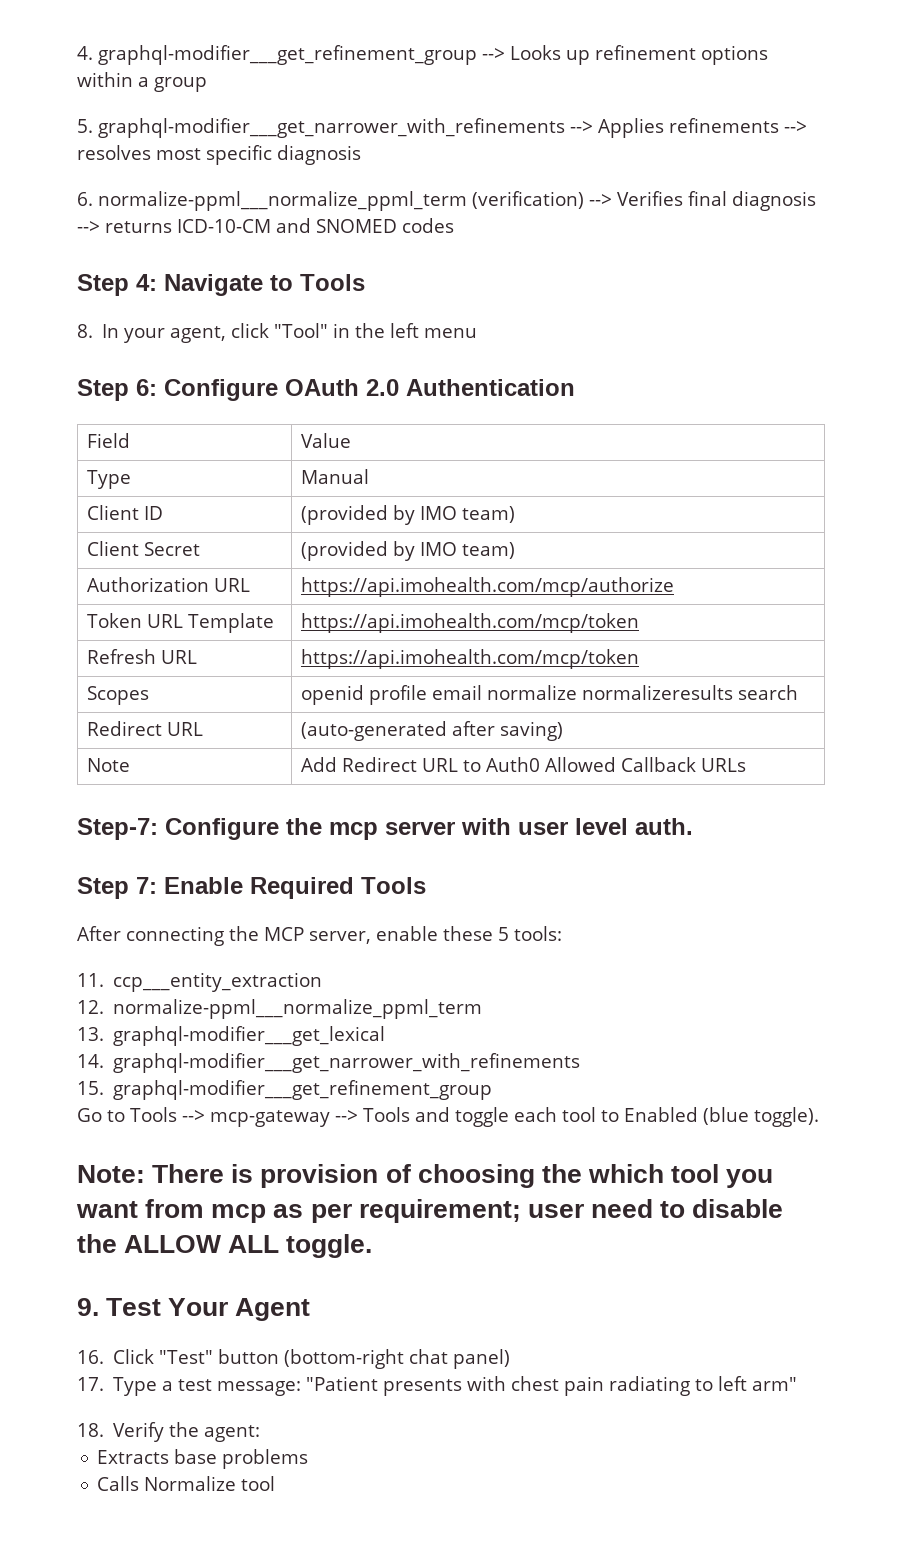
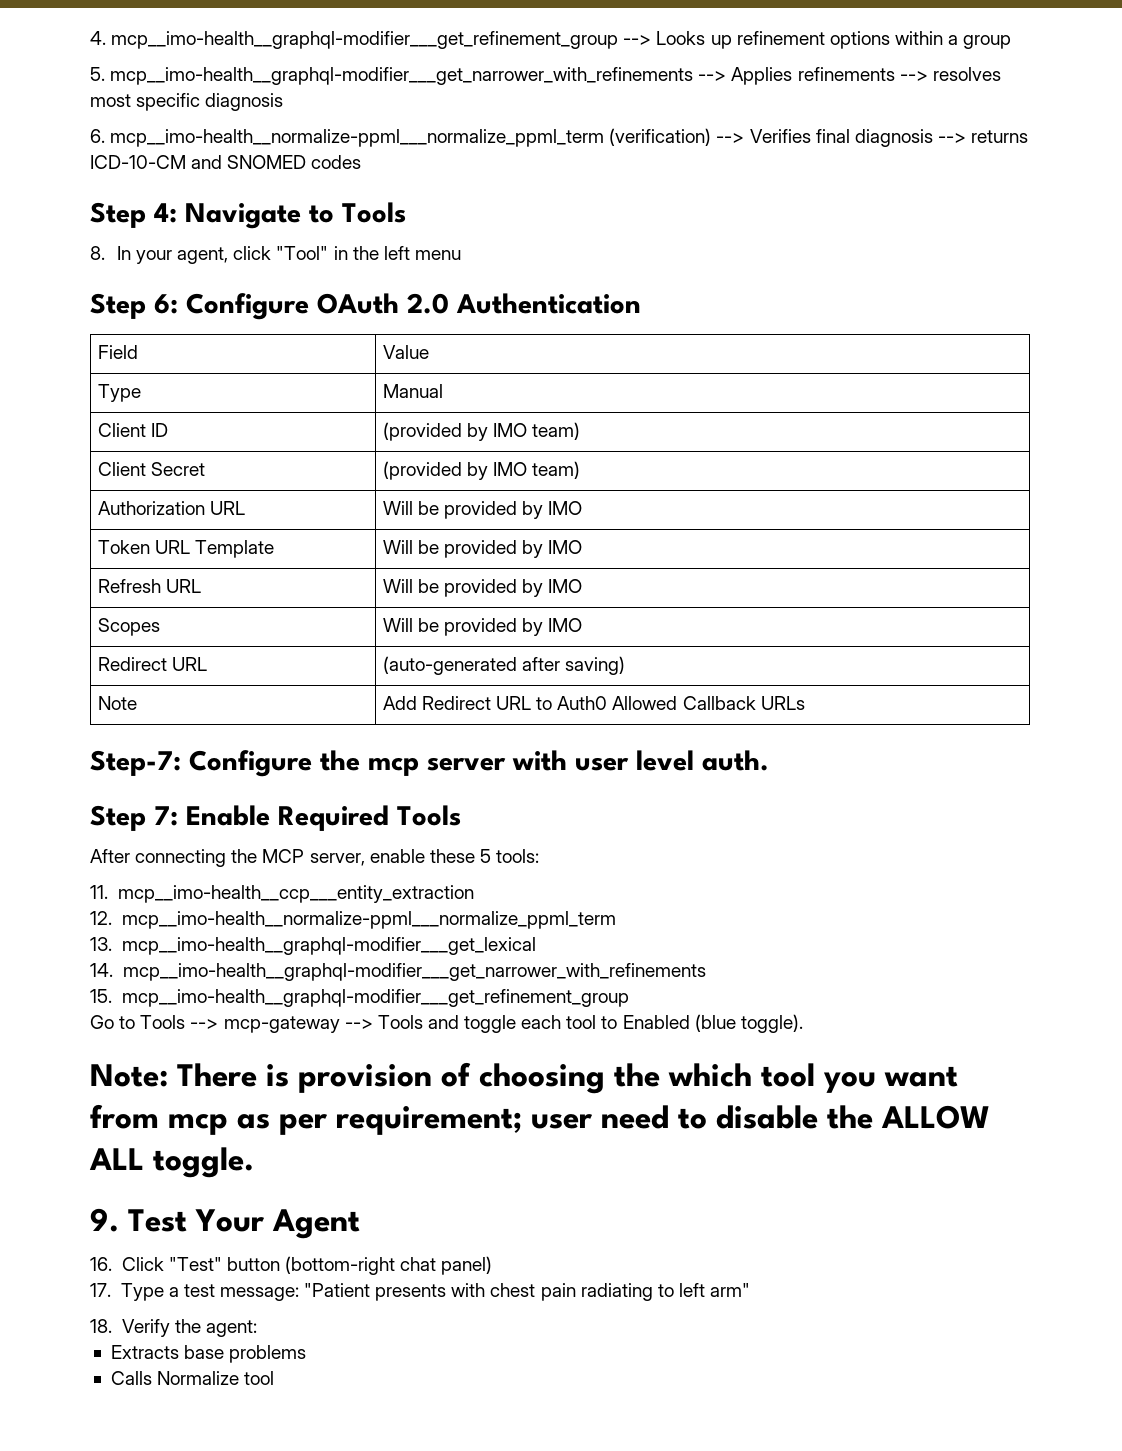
[98,45,477,65] graphql-modifier___get_refinement_group -> [111,31,619,49] mcp__imo-health__graphql-modifier___get_refinement_group
[98,118,565,138] graphql-modifier___get_narrower_with_refinements -> [110,67,694,85] mcp__imo-health__graphql-modifier___get_narrower_with_refinements
[98,191,467,211] normalize-ppml___normalize_ppml_term -> [110,129,605,147] mcp__imo-health__normalize-ppml___normalize_ppml_term
[301,577,675,597] [87,613,275,633] [301,613,640,633] [87,649,198,664] [301,649,640,669] [87,686,150,705] [301,685,799,705] https://api.imohealth.com/mcp/authorize // Token URL Template | https://api.imohealth.com/mcp/token // Refresh URL | https://api.imohealth.com/mcp/token // Scopes | openid profile email normalize normalizeresults search -> [382,501,583,519] [97,540,275,558] [382,540,583,558] [97,579,201,593] [382,579,583,597] [97,618,160,636] [382,618,583,636] Will be provided by IMO // Token URL Template | Will be provided by IMO // Refresh URL | Will be provided by IMO // Scopes | Will be provided by IMO
[113,972,323,992] ccp___entity_extraction -> [117,885,474,903] mcp__imo-health__ccp___entity_extraction
[113,999,483,1019] normalize-ppml___normalize_ppml_term -> [121,911,616,929] mcp__imo-health__normalize-ppml___normalize_ppml_term
[113,1026,386,1046] graphql-modifier___get_lexical -> [121,937,536,955] mcp__imo-health__graphql-modifier___get_lexical
[113,1053,581,1073] graphql-modifier___get_narrower_with_refinements -> [122,963,706,981] mcp__imo-health__graphql-modifier___get_narrower_with_refinements
[113,1080,493,1100] graphql-modifier___get_refinement_group -> [121,989,629,1007] mcp__imo-health__graphql-modifier___get_refinement_group

